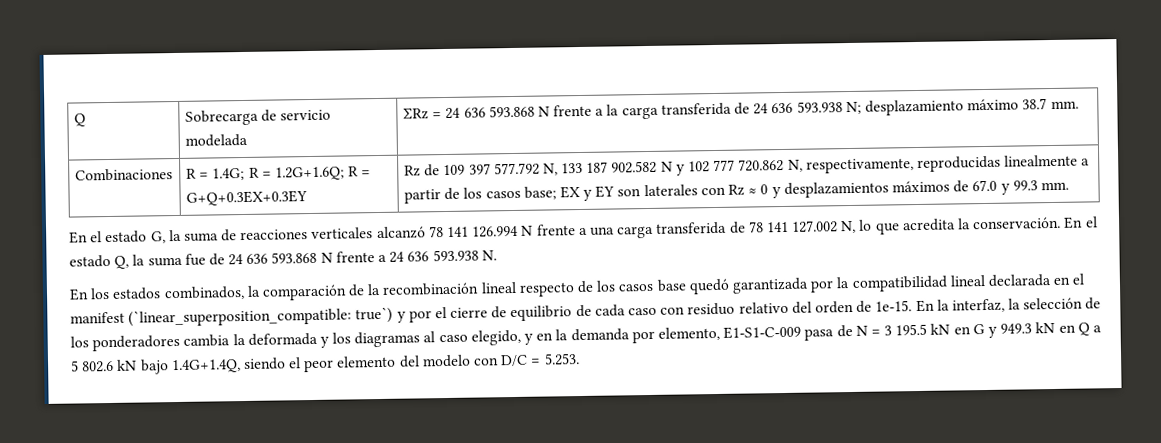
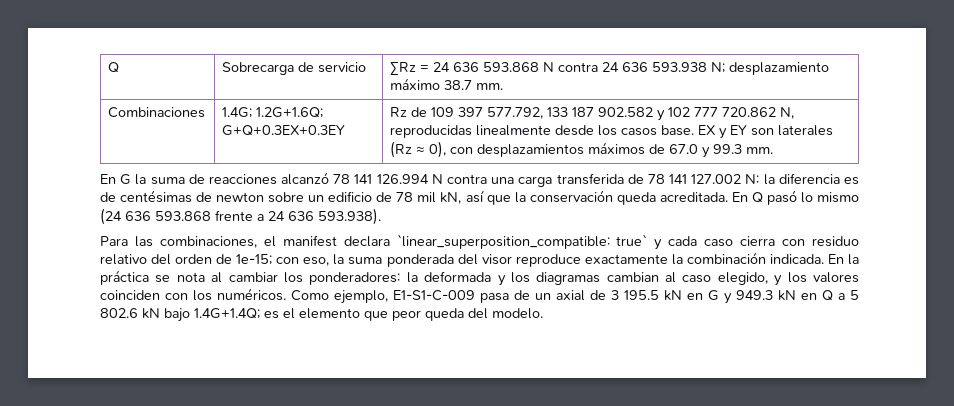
[184,133,248,147] modelada -> (367, 67) none
[553,102,751,120] frente a la carga transferida de -> [558,62,599,72] contra
[185,166,372,181] R = 1.4G; R = 1.2G+1.6Q; R = -> [222,107,324,118] 1.4G; 1.2G+1.6Q;
[493,162,558,176] 577.792 N, -> [487,107,544,119] 577.792,
[660,161,673,172] N -> (654, 112) none
[805,158,914,174] respectivamente, -> (795, 113) none
[1081,158,1091,166] [403,186,557,204] a partir de los casos base; -> [555,125,695,136] desde los casos base.
[700,184,781,199] con Rz ≈ 0 y -> [390,141,474,158] (Rz ≈ 0), con
[90,230,166,244] el estado G, -> [120,174,132,185] G
[311,227,374,239] verticales -> (277, 179) none
[536,224,588,236] frente a -> [447,174,488,184] contra
[841,216,1098,235] [69,251,333,269] N, lo que acredita la conservación. En el estado Q, la suma fue de 24 636 593.868 N -> [745,173,859,185] [100,190,859,205] [100,208,211,225] N: la diferencia es de centésimas de newton sobre un edificio de 78 mil kN, así que la conservación queda acreditada. En Q pasó lo mismo (24 636 593.868
[432,249,497,262] [69,273,1085,301] [70,304,592,327] 593.938 N. // En los estados combinados, la comparación de la recombinación lineal respecto de los casos base quedó garantizada por la compatibilidad lineal declarada en el manifest (`linear_superposition_compatible: true`) y por el cierre de equilibrio de -> [318,208,381,225] [100,234,663,250] 593.938). // Para las combinaciones, el manifest declara `linear_superposition_compatible: true` y
(658, 311) none -> [740,236,776,246] cierra
[875,297,1102,313] [70,334,231,352] 1e-15. En la interfaz, la selección de los ponderadores cambia -> [236,252,859,267] [100,270,401,285] 1e-15; con eso, la suma ponderada del visor reproduce exactamente la combinación indicada. En la práctica se nota al cambiar los ponderadores:
(421, 339) none -> [606,272,659,282] cambian
[536,324,881,344] en la demanda por elemento, E1-S1-C-009 pasa de N = -> [787,272,860,283] [100,288,606,304] los valores coinciden con los numéricos. Como ejemplo, E1-S1-C-009 pasa de un axial de
[171,353,580,374] 1.4G+1.4Q, siendo el peor elemento del modelo con D/C = 5.253. -> [194,308,543,321] 1.4G+1.4Q; es el elemento que peor queda del modelo.

